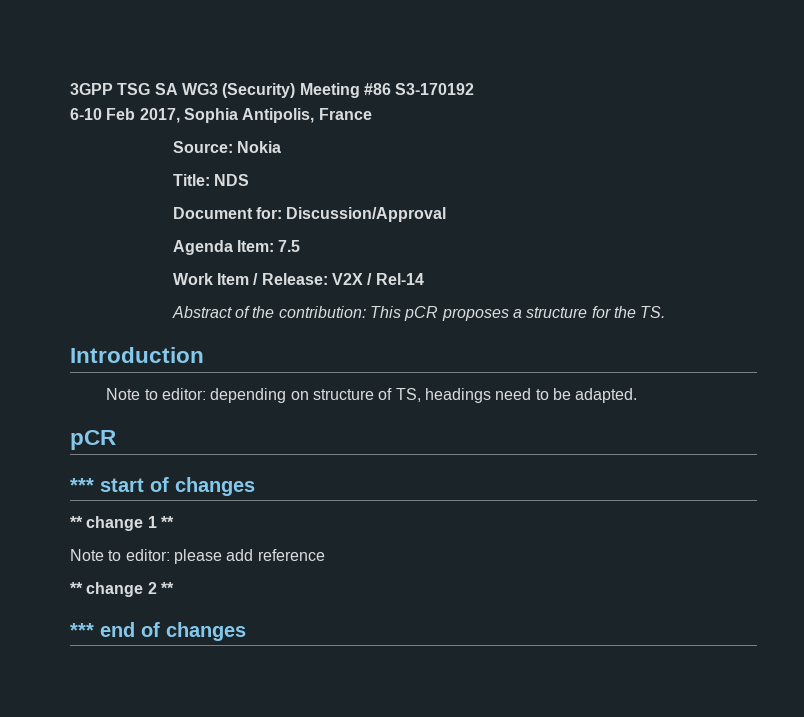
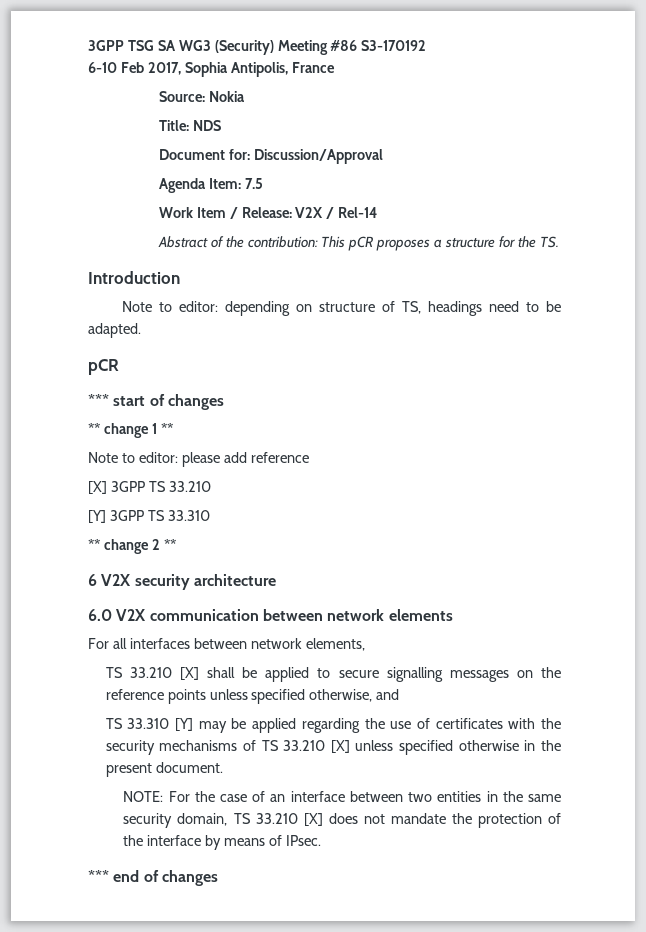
[70,582,174,597] ** change 2 ** -> [88,481,211,494] [88,510,210,523] [88,539,177,554] [88,574,276,590] [88,609,453,621] [88,638,365,651] [105,667,561,682] [105,689,400,704] [105,718,562,733] [105,740,561,755] [105,762,223,777] [123,791,561,802] [123,813,561,828] [123,835,321,850] [X] 3GPP TS 33.210 // [Y] 3GPP TS 33.310 // ** change 2 ** // 6 V2X security architecture // 6.0 V2X communication between network elements // For all interfaces between network elements, // TS 33.210 [X] shall be applied to secure signalling messages on the reference points unless specified otherwise, and // TS 33.310 [Y] may be applied regarding the use of certificates with the security mechanisms of TS 33.210 [X] unless specified otherwise in the present document. // NOTE: For the case of an interface between two entities in the same security domain, TS 33.210 [X] does not mandate the protection of the interface by means of IPsec.

